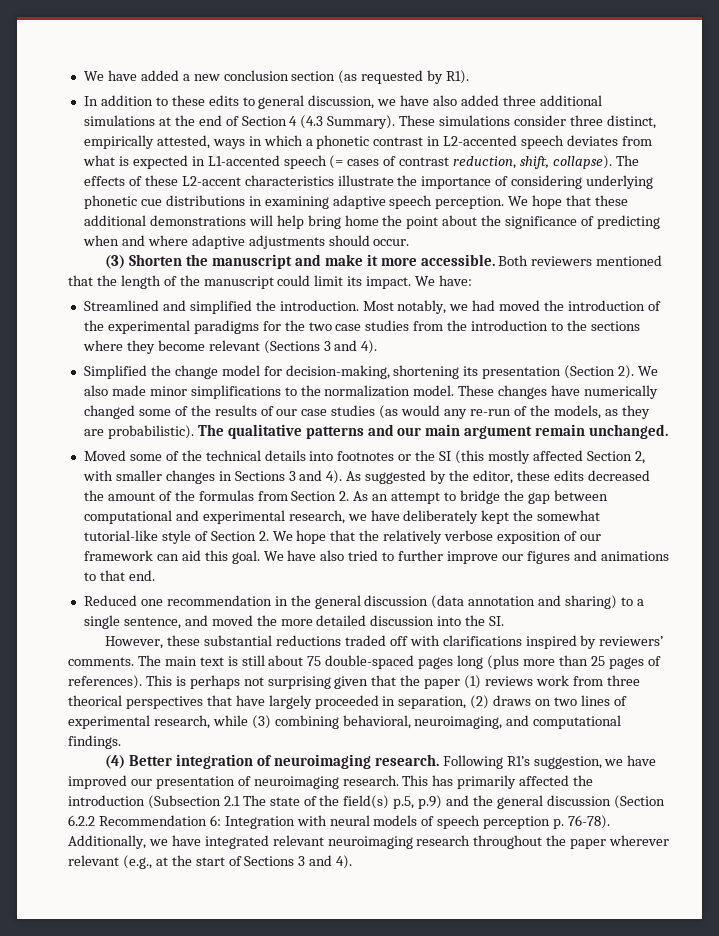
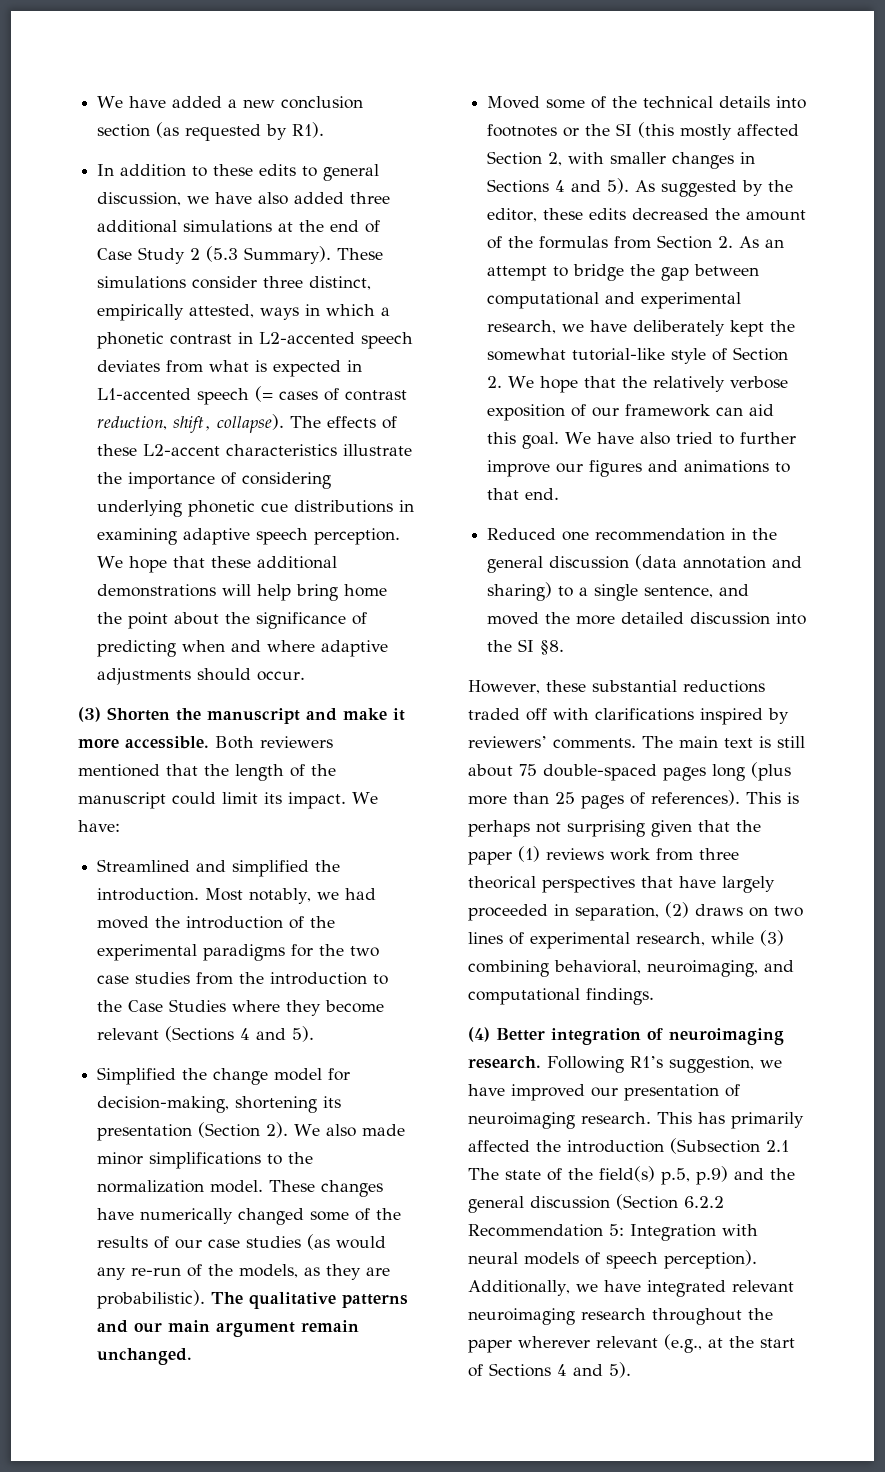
[241,115,324,129] Section 4 (4.3 -> [97,246,239,264] Case Study 2 (5.3
[590,321,640,331] sections -> [128,999,227,1012] Case Studies
[323,340,378,354] 3 and 4). -> [240,1026,315,1042] 4 and 5).
[288,470,343,484] 3 and 4). -> [555,178,630,194] 4 and 5).
[489,616,505,626] SI. -> [518,639,565,655] SI §8.
[209,815,221,826] 6: -> [609,1224,624,1236] 5:
[483,815,611,829] perception p. 76-78). -> [664,1250,757,1269] perception).
[298,855,353,869] 3 and 4). -> [557,1362,631,1378] 4 and 5).

